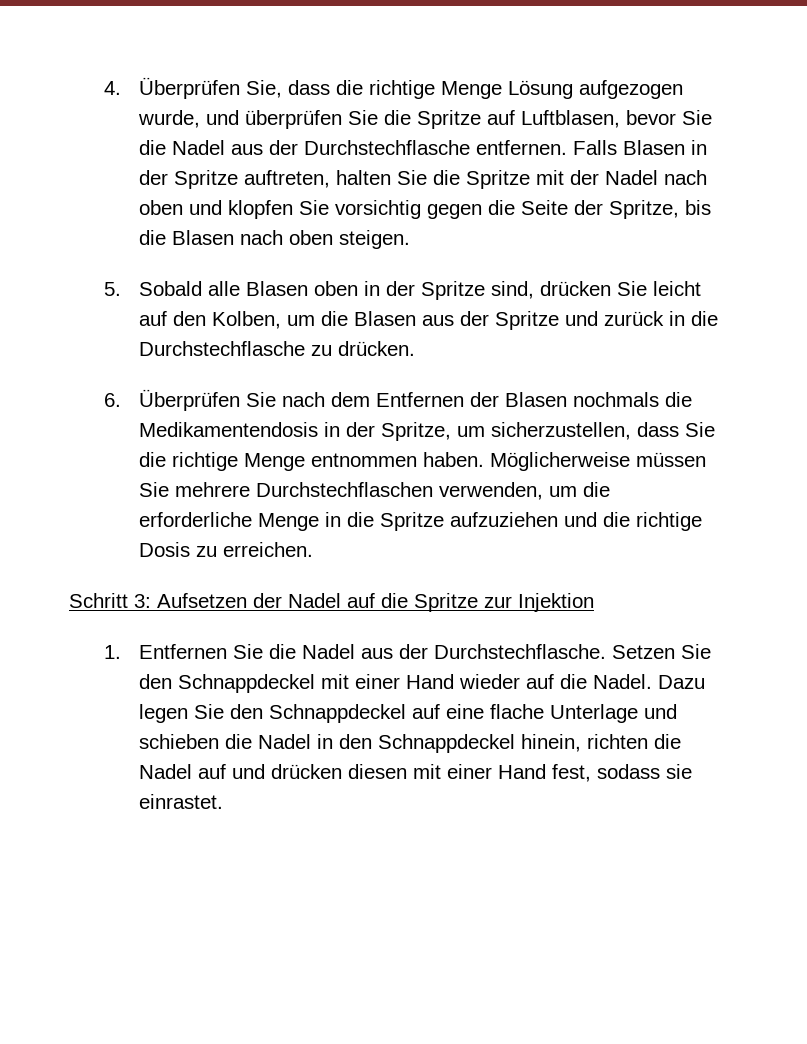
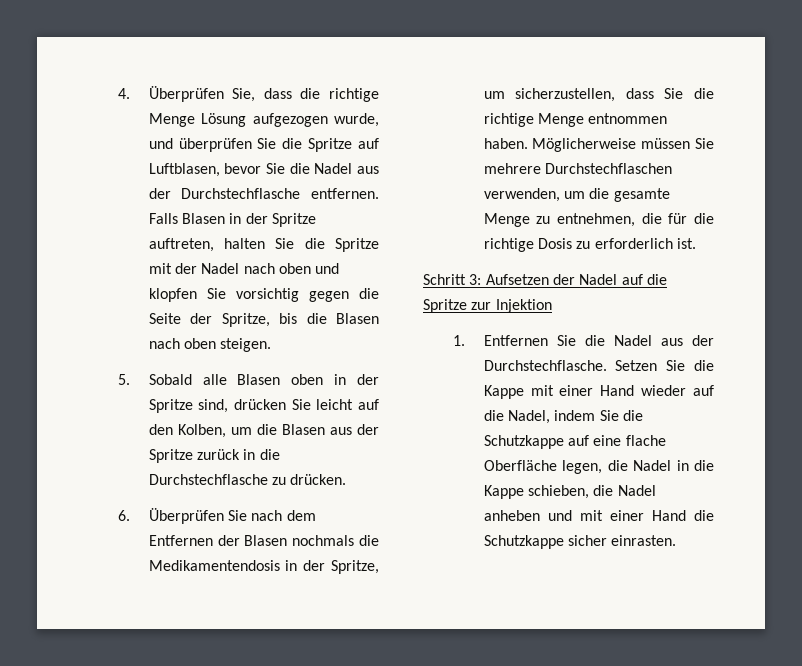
[564,311,598,326] und -> (193, 456) none
[138,512,597,531] erforderliche Menge in die Spritze aufzuziehen und -> [613,188,670,202] [483,213,688,227] gesamte Menge zu entnehmen, die für
[222,542,313,557] erreichen. -> [594,238,696,249] erforderlich ist.
[138,674,315,693] den Schnappdeckel -> [694,360,714,371] [483,385,524,399] die Kappe
[592,674,705,689] [138,704,677,723] [138,734,681,753] [138,764,692,782] [138,794,223,809] Nadel. Dazu legen Sie den Schnappdeckel auf eine flache Unterlage und schieben die Nadel in den Schnappdeckel hinein, richten die Nadel auf und drücken diesen mit einer Hand fest, sodass sie einrastet. -> [508,410,643,424] [483,435,666,449] [483,460,714,474] [483,485,656,499] [483,510,714,521] [483,535,677,549] Nadel, indem Sie die Schutzkappe auf eine flache Oberfläche legen, die Nadel in die Kappe schieben, die Nadel anheben und mit einer Hand die Schutzkappe sicher einrasten.

